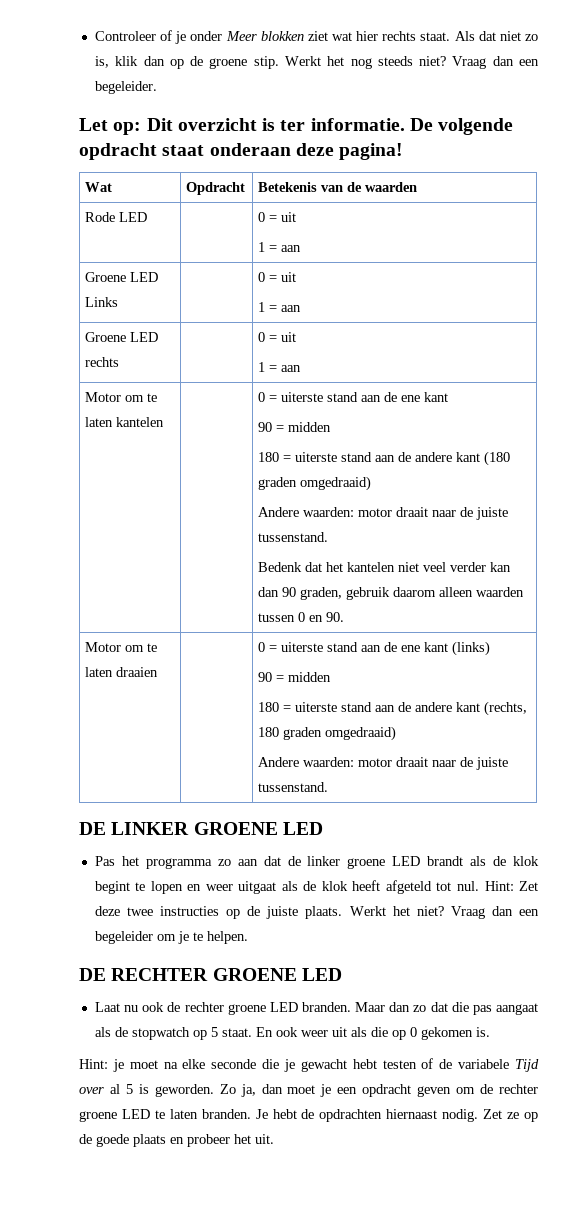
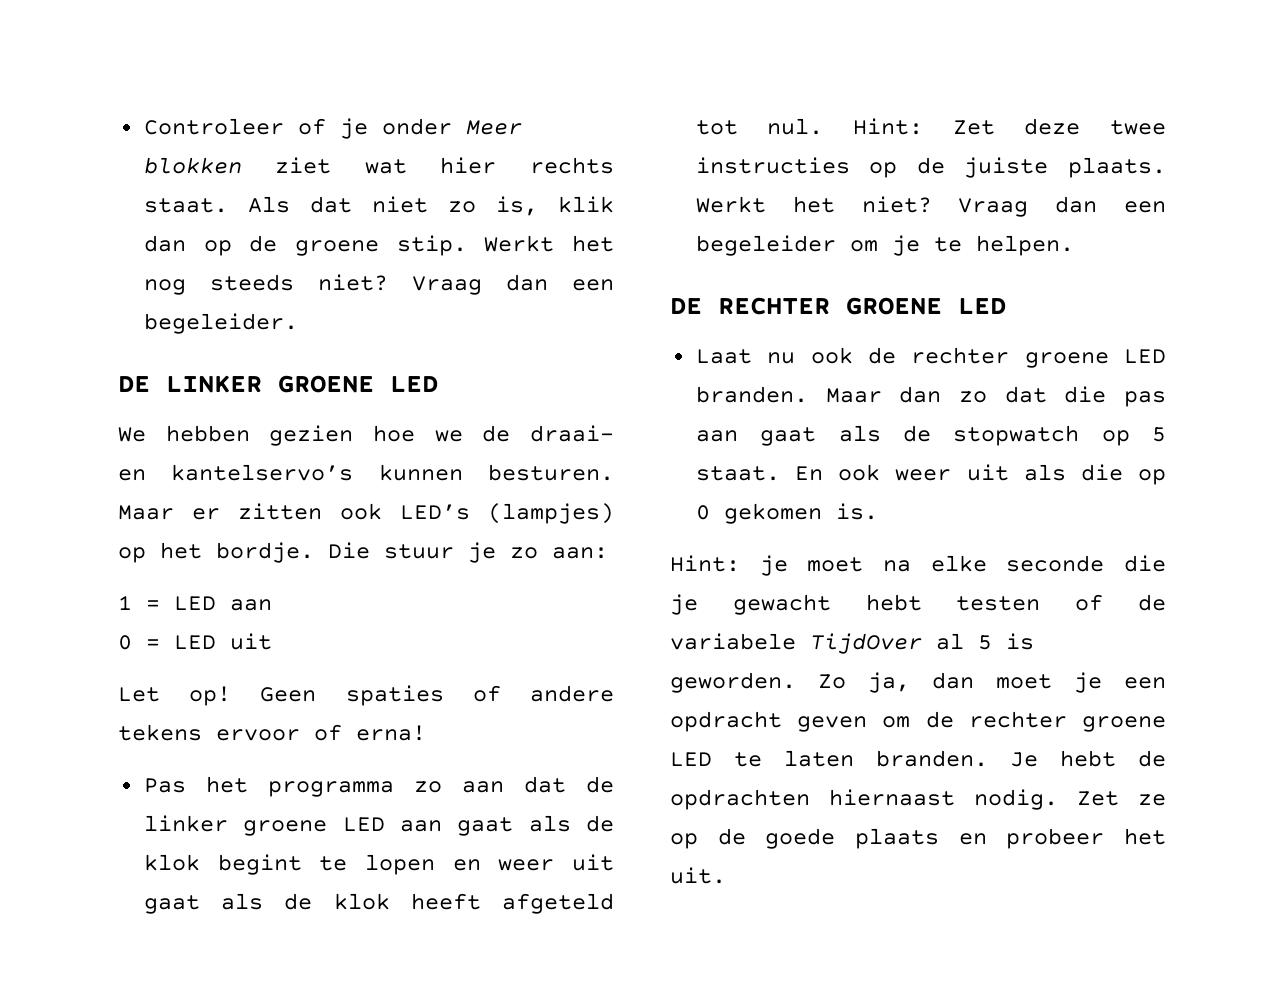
[79,118,514,135] [79,143,404,160] [84,182,112,192] [185,182,245,195] [257,182,417,192] [84,212,147,222] [257,212,296,222] [257,242,301,252] [84,272,158,282] [84,297,118,307] [257,272,296,282] [257,302,301,312] [84,332,158,342] [84,357,119,367] [257,332,296,342] [257,362,301,372] [84,392,157,402] [84,417,164,427] [257,392,448,402] [257,422,331,432] [257,451,510,466] [257,476,371,491] [257,507,508,520] [257,532,328,542] [257,562,511,572] [257,587,524,600] [257,612,344,622] [84,642,157,652] [84,667,158,677] [257,641,490,656] [257,672,331,682] [257,701,527,716] [257,726,396,741] [257,757,508,770] [257,782,328,792] [79,822,323,835] Let op: Dit overzicht is ter informatie. De volgende opdracht staat onderaan deze pagina! // Wat | Opdracht | Betekenis van de waarden // Rode LED | | 0 = uit // 1 = aan // Groene LED Links | | 0 = uit // 1 = aan // Groene LED rechts | | 0 = uit // 1 = aan // Motor om te laten kantelen | | 0 = uiterste stand aan de ene kant // 90 = midden // 180 = uiterste stand aan de andere kant (180 graden omgedraaid) // Andere waarden: motor draait naar de juiste tussenstand. // Bedenk dat het kantelen niet veel verder kan dan 90 graden, gebruik daarom alleen waarden tussen 0 en 90. // Motor om te laten draaien | | 0 = uiterste stand aan de ene kant (links) // 90 = midden // 180 = uiterste stand aan de andere kant (rechts, 180 graden omgedraaid) // Andere waarden: motor draait naar de juiste tussenstand. // DE LINKER GROENE LED -> [118,375,438,393] [118,425,614,446] [118,464,614,481] [118,503,614,524] [118,542,608,563] [118,595,272,611] [118,633,272,650] [118,685,614,706] [118,724,426,741] DE LINKER GROENE LED // We hebben gezien hoe we de draai- en kantelservo’s kunnen besturen. Maar er zitten ook LED’s (lampjes) op het bordje. Die stuur je zo aan: // 1 = LED aan // 0 = LED uit // Let op! Geen spaties of andere tekens ervoor of erna!
[427,856,464,866] brandt -> [399,817,514,836] aan gaat
[238,881,277,894] uitgaat -> [572,854,614,871] [143,895,200,914] uit gaat
[496,1003,539,1015] aangaat -> [695,427,817,446] aan gaat
[514,1059,539,1072] [79,1087,104,1094] Tijd over -> [810,633,922,654] TijdOver

